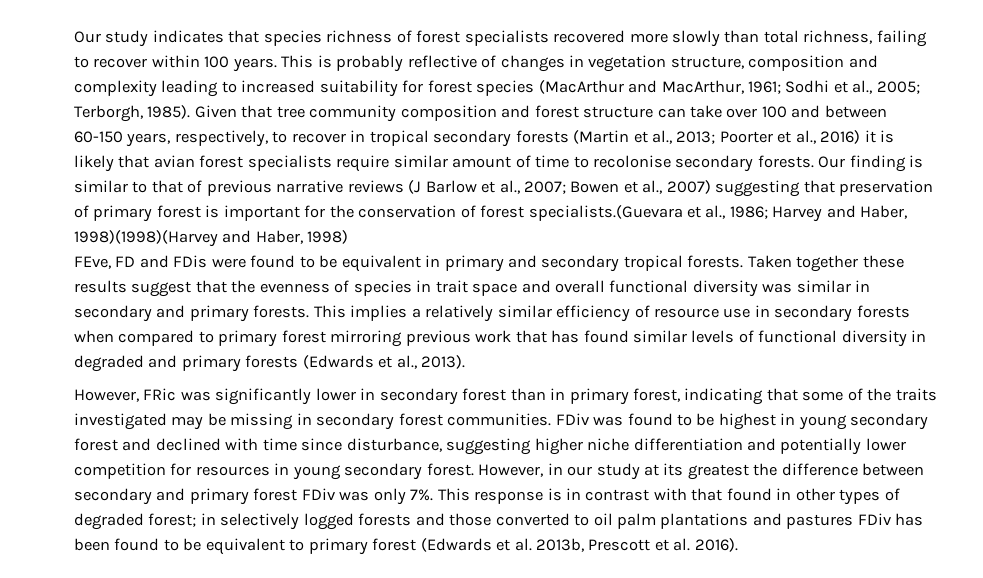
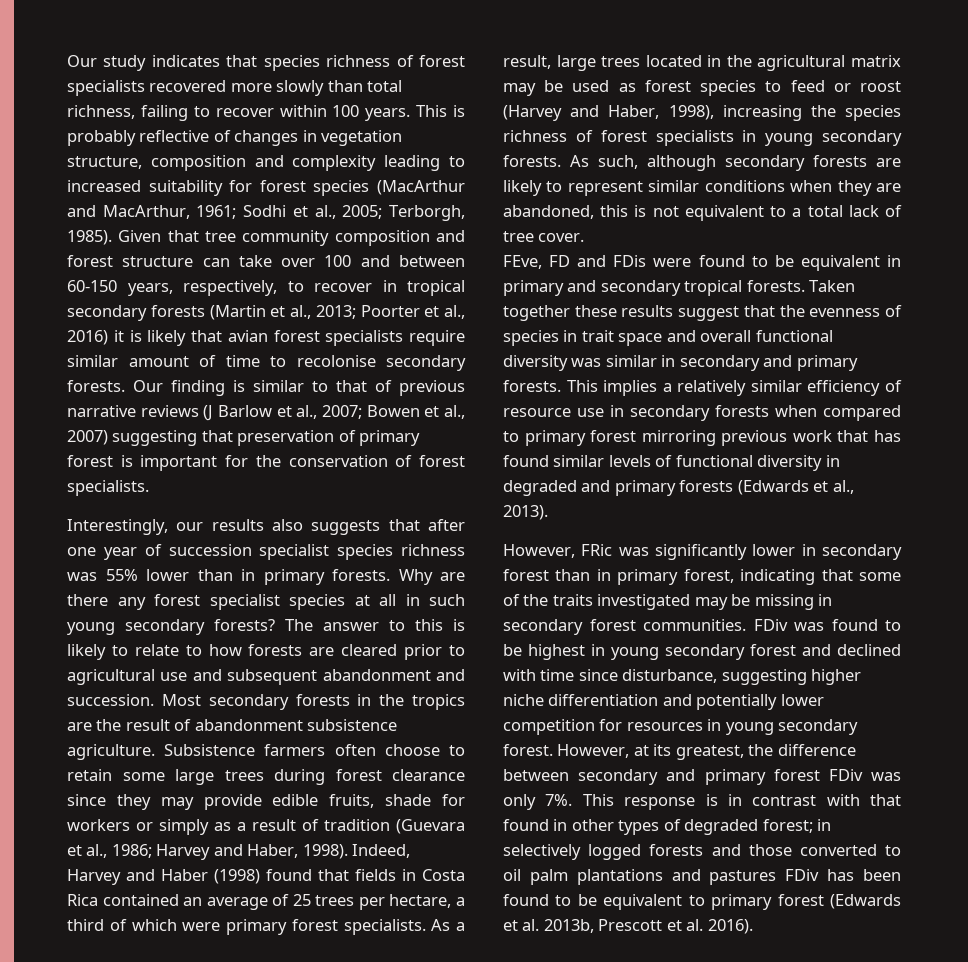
[528,205,683,221] specialists.(Guevara -> [67,480,149,496] [67,519,465,535] [67,544,465,560] [67,569,465,585] [67,594,465,610] [67,619,465,635] [67,644,466,660] [67,669,465,685] [67,694,465,710] [67,719,398,731] [67,744,465,760] [67,769,465,785] [67,794,465,810] [67,819,465,835] specialists. // Interestingly, our results also suggests that after one year of succession specialist species richness was 55% lower than in primary forests. Why are there any forest specialist species at all in such young secondary forests? The answer to this is likely to relate to how forests are cleared prior to agricultural use and subsequent abandonment and succession. Most secondary forests in the tropics are the result of abandonment subsistence agriculture. Subsistence farmers often choose to retain some large trees during forest clearance since they may provide edible fruits, shade for workers or simply as a result of tradition (Guevara
[74,230,349,247] 1998)(1998)(Harvey and Haber, 1998) -> [302,844,411,859] [67,869,465,885] [67,894,465,910] [67,919,465,935] [503,55,901,71] [503,80,901,96] [503,105,901,121] [503,130,902,146] [503,155,901,171] [503,180,901,196] [503,205,902,221] [503,231,585,242] 1998). Indeed, Harvey and Haber (1998) found that fields in Costa Rica contained an average of 25 trees per hectare, a third of which were primary forest specialists. As a result, large trees located in the agricultural matrix may be used as forest species to feed or roost (Harvey and Haber, 1998), increasing the species richness of forest specialists in young secondary forests. As such, although secondary forests are likely to represent similar conditions when they are abandoned, this is not equivalent to a total lack of tree cover.
[547,463,640,480] in our study -> (630, 751) none
[687,464,749,480] greatest -> [675,745,744,760] greatest,

